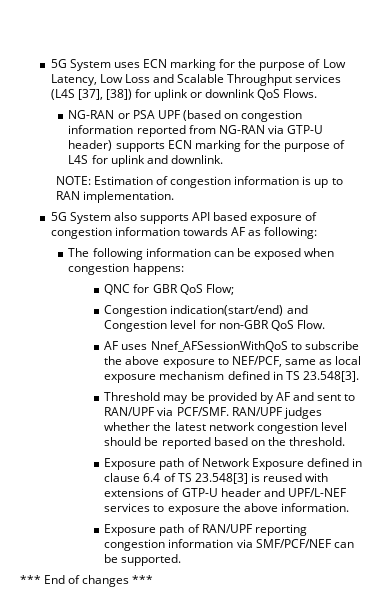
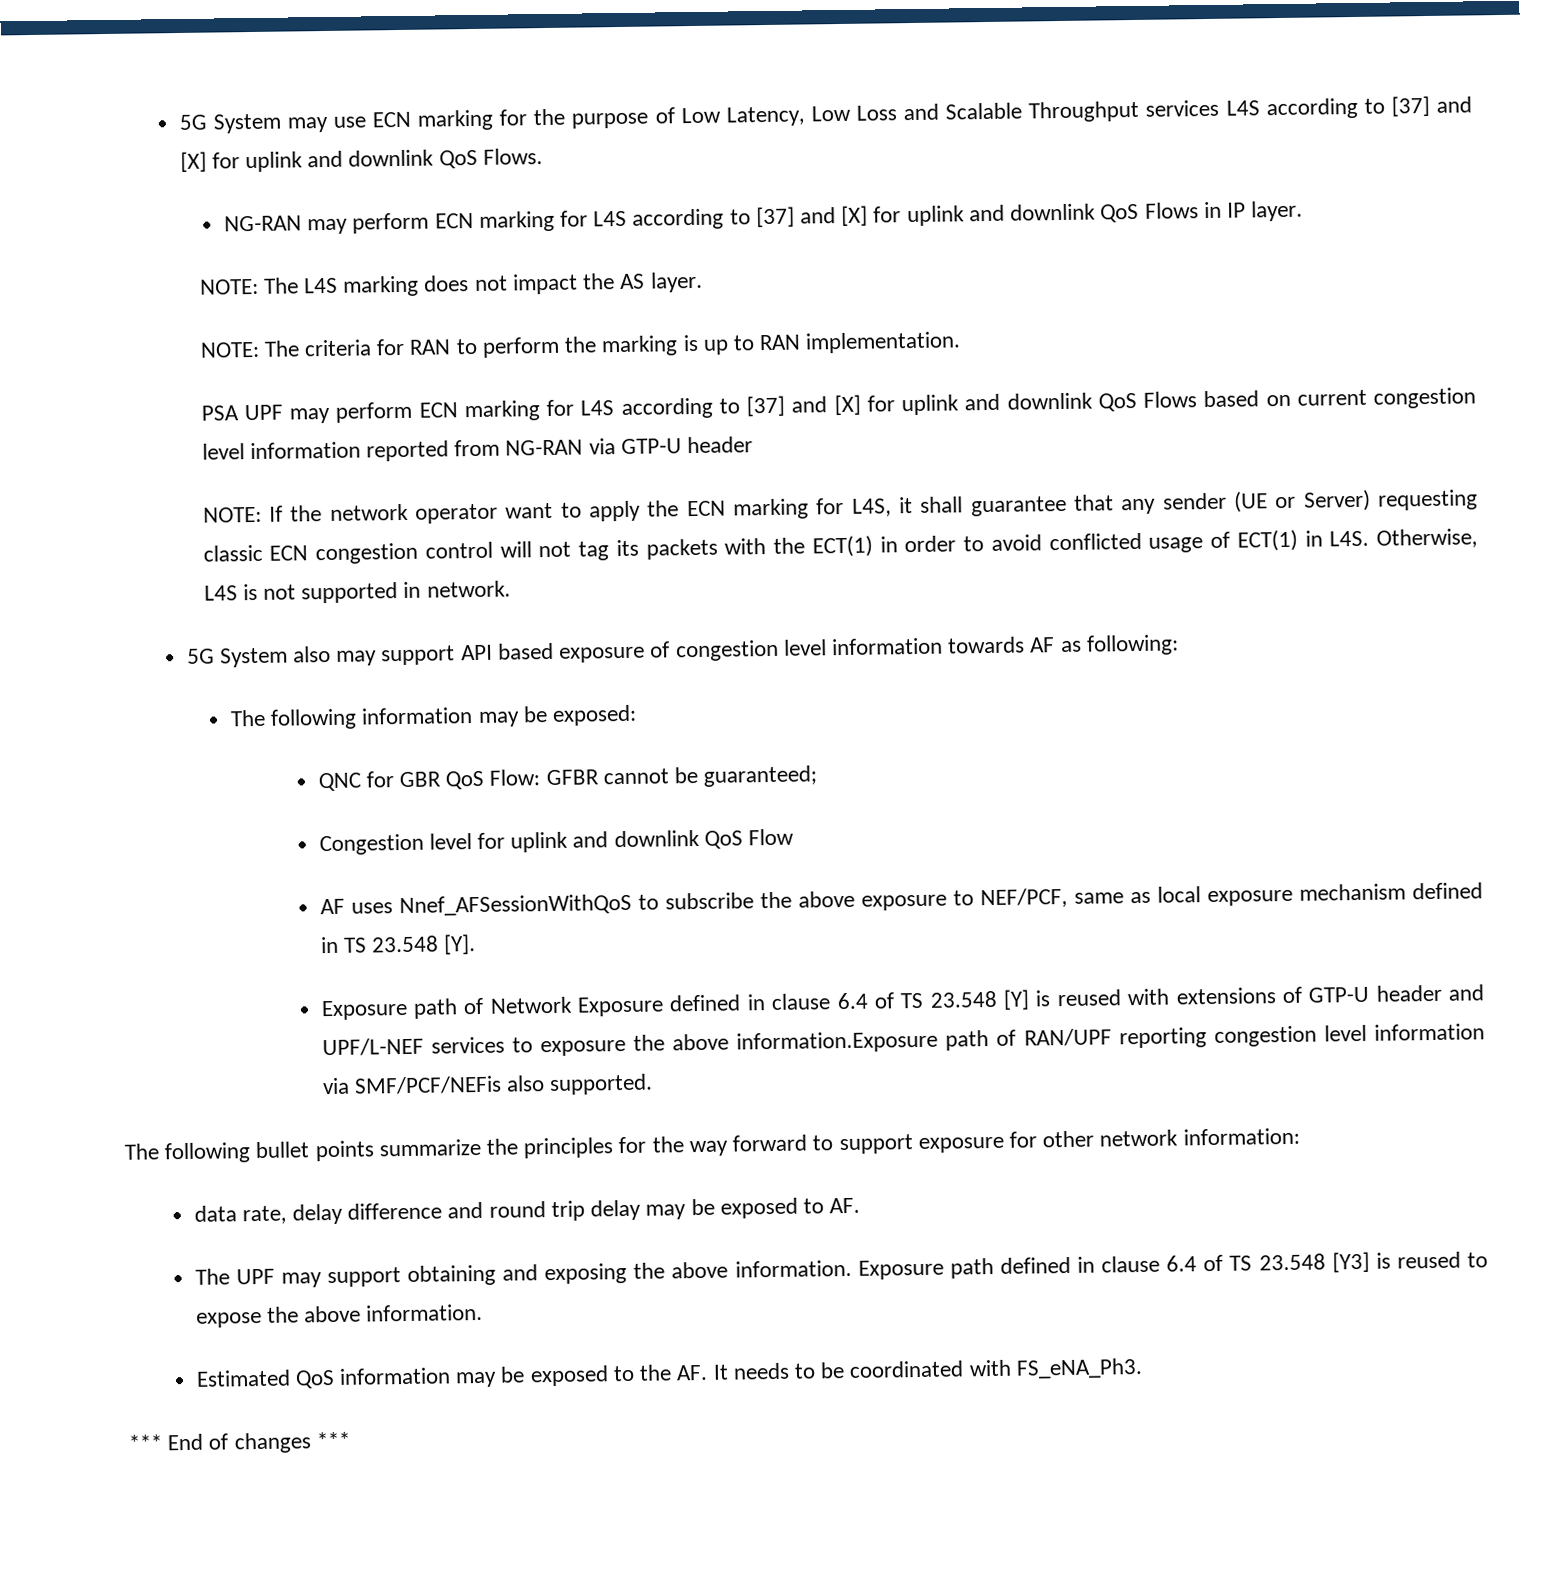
[50,59,140,71] 5G System uses -> [178,113,366,134] 5G System may use
[50,89,203,101] (L4S [37], [38]) for uplink or -> [1225,95,1472,120] [179,150,344,173] L4S according to [37] and [X] for uplink and
[117,110,303,122] or PSA UPF (based on congestion -> [307,200,1304,235] [199,271,703,297] [199,331,962,358] [200,387,1477,424] [201,443,245,460] may perform ECN marking for L4S according to [37] and [X] for uplink and downlink QoS Flows in IP layer. // NOTE: The L4S marking does not impact the AS layer. // NOTE: The criteria for RAN to perform the marking is up to RAN implementation. // PSA UPF may perform ECN marking for L4S according to [37] and [X] for uplink and downlink QoS Flows based on current congestion level
[68,140,346,152] [68,155,223,167] [55,176,343,188] [55,191,174,203] header) supports ECN marking for the purpose of L4S for uplink and downlink. // NOTE: Estimation of congestion information is up to RAN implementation. -> [687,436,754,454] [202,489,1478,524] [202,528,1479,565] [203,580,511,604] header // NOTE: If the network operator want to apply the ECN marking for L4S, it shall guarantee that any sender (UE or Server) requesting classic ECN congestion control will not tag its packets with the ECT(1) in order to avoid conflicted usage of ECT(1) in L4S. Otherwise, L4S is not supported in network.
[139,214,189,224] supports -> [336,645,456,666] may support
(112, 233) none -> [782,639,827,656] level
[213,248,335,260] [68,263,184,275] [104,284,234,295] [104,305,308,317] [104,320,325,332] can be exposed when congestion happens: // QNC for GBR QoS Flow; // Congestion indication(start/end) and Congestion level for non-GBR QoS Flow. -> [477,704,637,727] [317,765,818,792] [318,828,795,856] may be exposed: // QNC for GBR QoS Flow: GFBR cannot be guaranteed; // Congestion level for uplink and downlink QoS Flow
[302,371,359,382] [104,392,356,404] [104,407,322,419] [104,422,347,434] [104,437,345,449] 23.548[3]. // Threshold may be provided by AF and sent to RAN/UPF via PCF/SMF. RAN/UPF judges whether the latest network congestion level should be reported based on the threshold. -> [370,934,477,955] 23.548 [Y].
[194,473,248,484] 23.548[3] -> [929,989,1031,1010] 23.548 [Y]
[280,503,349,512] [104,524,157,536] information. // Exposure -> [736,1030,939,1054] information.Exposure
(166, 545) none -> [1323,1024,1367,1042] level
[255,539,354,548] [104,554,182,566] SMF/PCF/NEF can be supported. -> [353,1073,654,1096] [124,1127,1300,1164] [193,1197,861,1225] [194,1251,1488,1288] [195,1303,484,1328] [195,1357,1143,1389] SMF/PCF/NEFis also supported. // The following bullet points summarize the principles for the way forward to support exposure for other network information: // data rate, delay difference and round trip delay may be exposed to AF. // The UPF may support obtaining and exposing the above information. Exposure path defined in clause 6.4 of TS 23.548 [Y3] is reused to expose the above information. // Estimated QoS information may be exposed to the AF. It needs to be coordinated with FS_eNA_Ph3.

